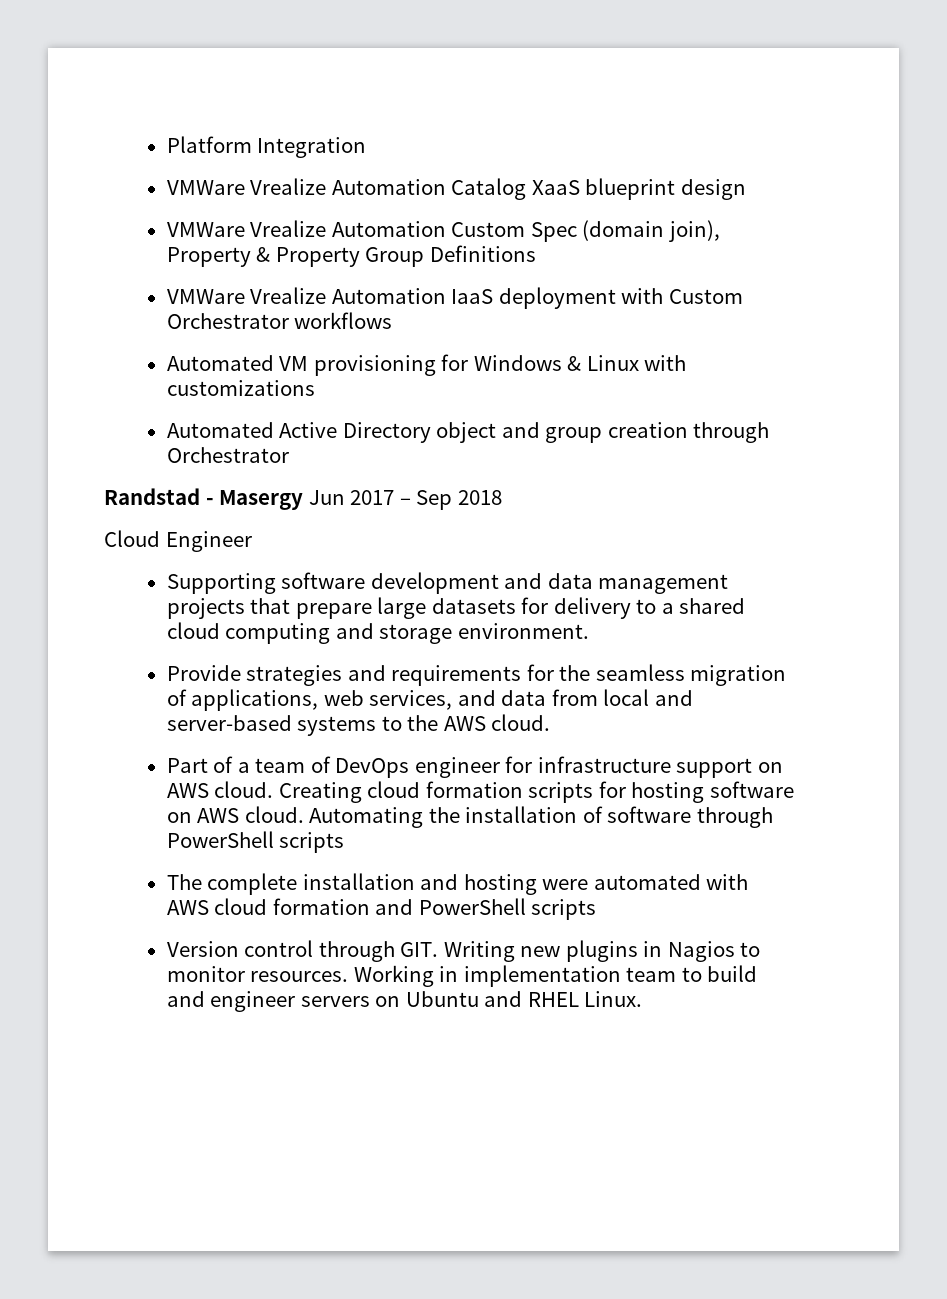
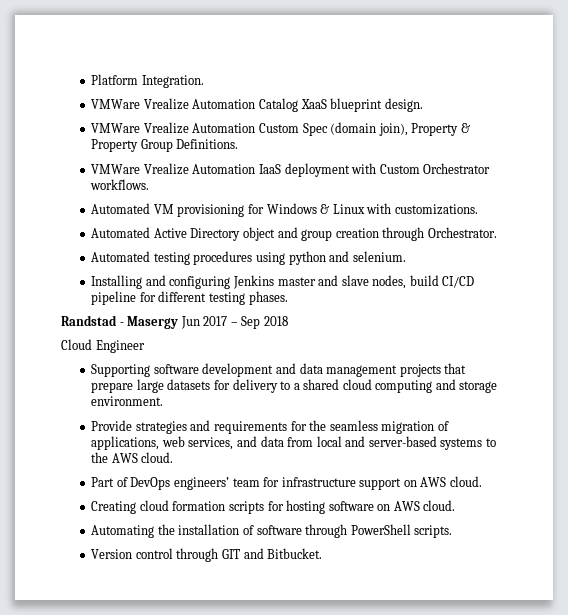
[257,137,367,158] Integration -> [141,75,204,88] Integration.
[680,179,746,200] design -> [384,98,423,112] design.
[429,245,536,262] Definitions -> [176,139,239,149] Definitions.
[294,312,393,329] workflows -> [90,179,150,190] workflows.
[166,380,315,396] customizations -> [394,204,478,215] customizations.
[166,447,289,463] Orchestrator -> [427,227,497,238] [91,251,406,265] [91,275,475,289] [91,291,288,305] Orchestrator. // Automated testing procedures using python and selenium. // Installing and configuring Jenkins master and slave nodes, build CI/CD pipeline for different testing phases.
[237,756,500,778] a team of DevOps engineer -> [130,477,260,490] DevOps engineers’ team
(274, 789) none -> (482, 481) //
(304, 814) none -> (456, 505) //
[279,832,345,853] [166,873,749,895] [166,898,597,920] [166,940,761,962] [166,965,758,987] [166,991,643,1012] scripts // The complete installation and hosting were automated with AWS cloud formation and PowerShell scripts // Version control through GIT. Writing new plugins in Nagios to monitor resources. Working in implementation team to build and engineer servers on Ubuntu and RHEL Linux. -> [414,525,453,538] [91,548,323,562] scripts. // Version control through GIT and Bitbucket.

